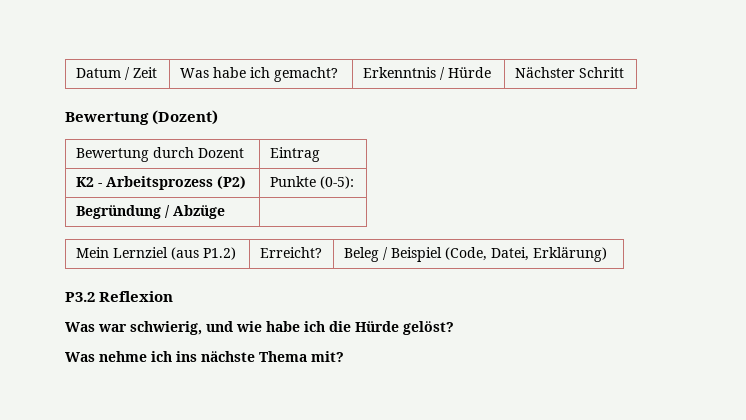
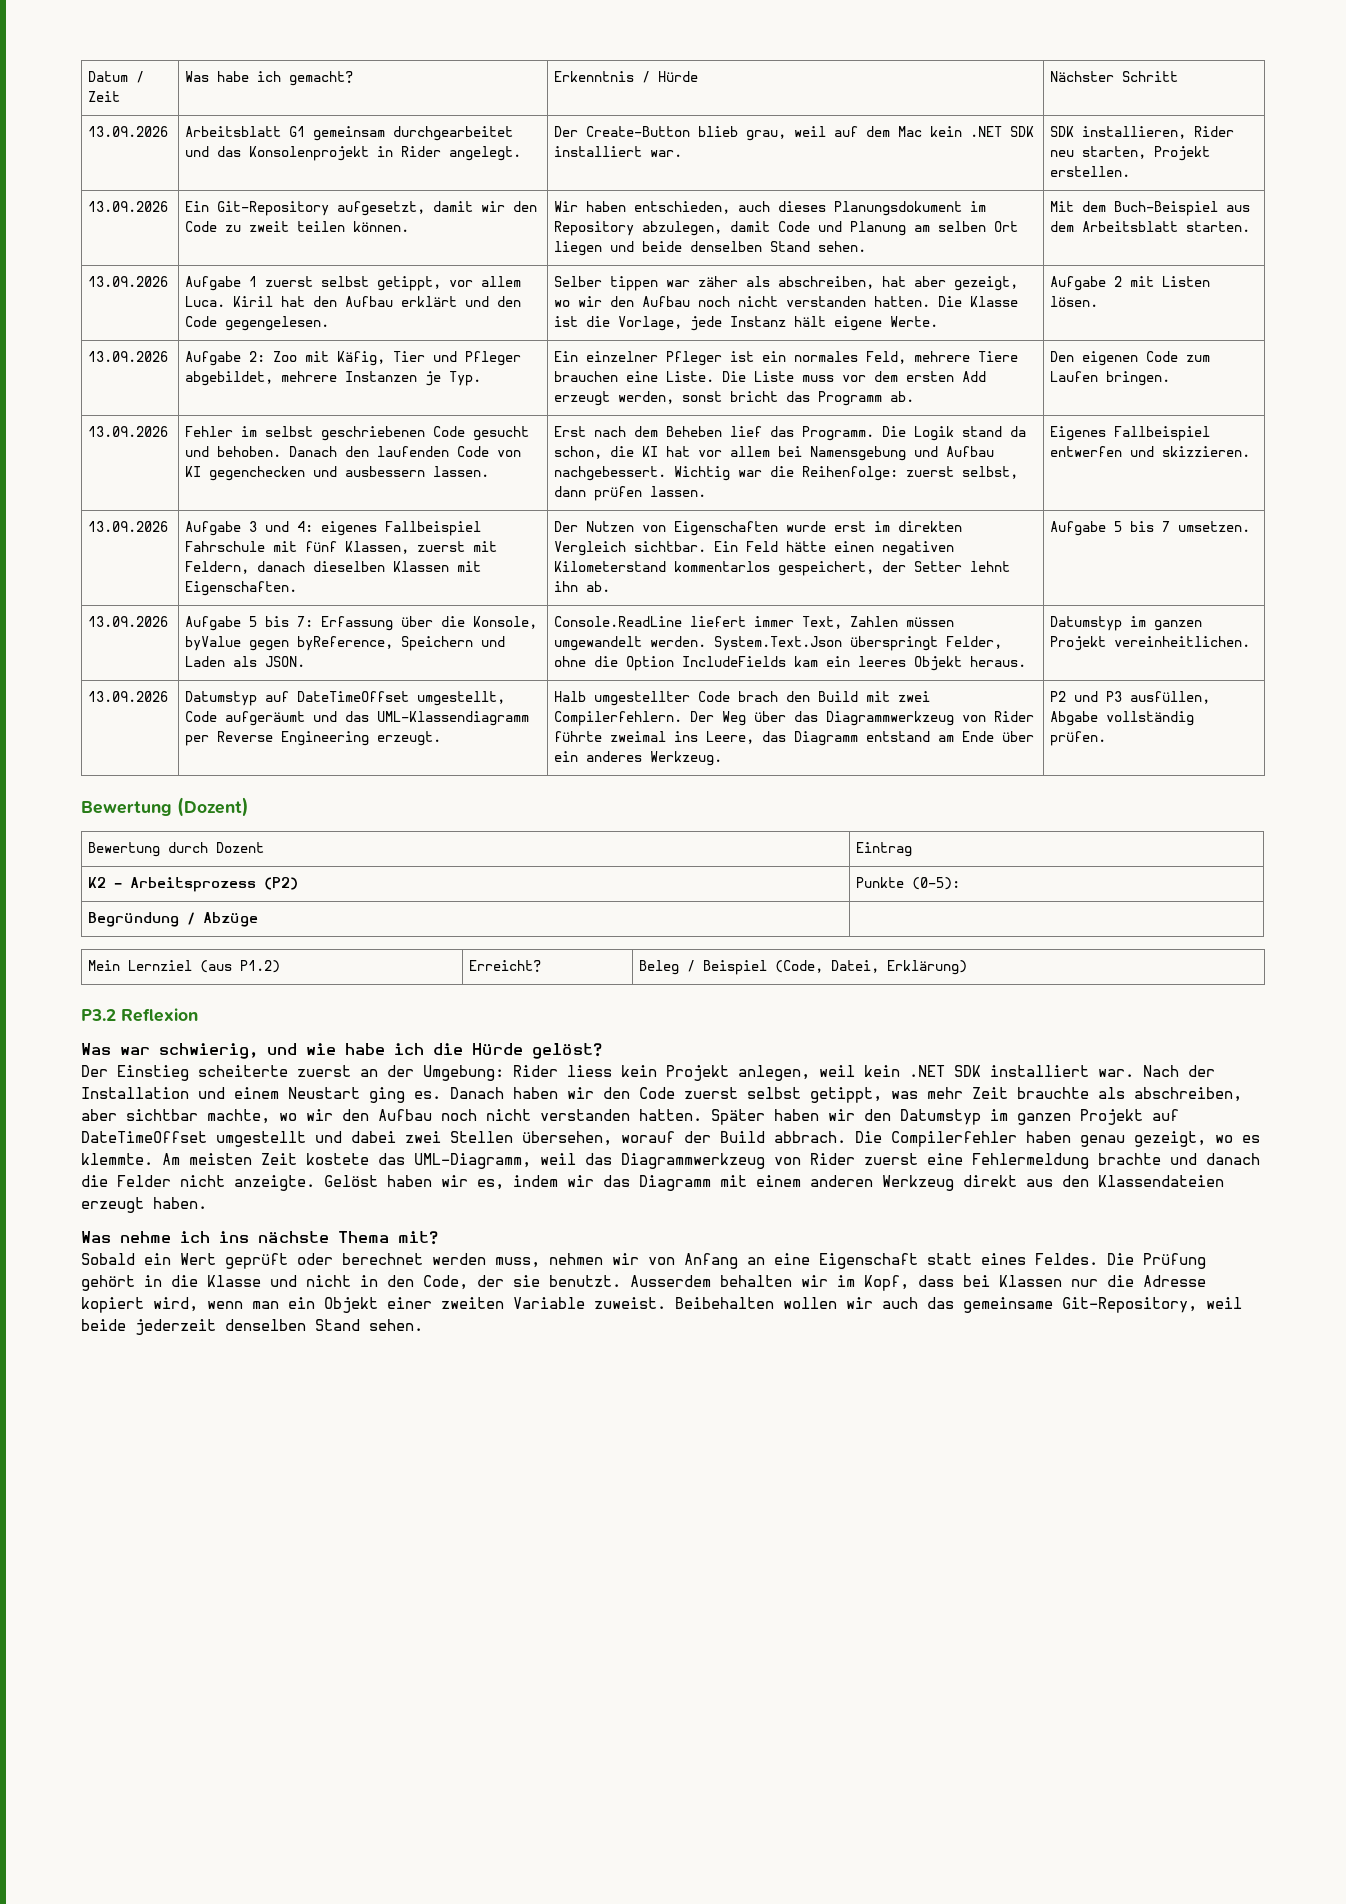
(624, 72) none -> [88,126,169,137] [185,126,514,141] [185,146,522,161] [554,126,1035,141] [554,146,683,157] [1050,126,1235,139] [1050,146,1211,161] [1050,166,1131,177] [88,201,169,212] [185,201,538,216] [185,221,410,232] [554,201,987,216] [554,221,1019,236] [554,241,867,256] [1050,201,1251,216] [1050,221,1251,232] [88,276,169,287] [185,276,522,291] [185,296,522,307] [185,316,330,331] [554,276,1019,291] [554,296,1019,307] [554,316,939,331] [1050,276,1211,291] [1050,296,1099,307] [88,351,169,362] [185,351,522,366] [185,371,482,386] [554,351,1019,366] [554,371,987,382] [554,391,915,406] [1050,351,1211,366] [1050,371,1171,386] [88,426,169,437] [185,426,530,441] [185,446,522,457] [185,466,490,481] [554,426,1027,441] [554,446,995,461] [554,466,1019,481] [554,486,707,501] [1050,426,1211,441] [1050,446,1251,457] [88,521,169,532] [185,521,482,536] [185,541,498,554] [185,561,482,574] [185,581,298,596] [554,521,963,536] [554,541,955,556] [554,561,1011,576] [554,581,611,592] [1050,521,1251,536] [88,616,169,627] [185,616,538,631] [185,636,506,651] [185,656,306,667] [554,616,955,629] [554,636,1003,651] [554,656,1027,671] [1050,616,1203,631] [1050,636,1251,651] [88,691,169,702] [185,691,506,706] [185,711,530,726] [185,731,442,746] [554,691,931,706] [554,711,1035,726] [554,731,1035,746] [554,751,723,766] [1050,691,1211,704] [1050,711,1195,726] [1050,731,1107,746] // 13.09.2026 | Arbeitsblatt G1 gemeinsam durchgearbeitet und das Konsolenprojekt in Rider angelegt. | Der Create-Button blieb grau, weil auf dem Mac kein .NET SDK installiert war. | SDK installieren, Rider neu starten, Projekt erstellen. // 13.09.2026 | Ein Git-Repository aufgesetzt, damit wir den Code zu zweit teilen können. | Wir haben entschieden, auch dieses Planungsdokument im Repository abzulegen, damit Code und Planung am selben Ort liegen und beide denselben Stand sehen. | Mit dem Buch-Beispiel aus dem Arbeitsblatt starten. // 13.09.2026 | Aufgabe 1 zuerst selbst getippt, vor allem Luca. Kiril hat den Aufbau erklärt und den Code gegengelesen. | Selber tippen war zäher als abschreiben, hat aber gezeigt, wo wir den Aufbau noch nicht verstanden hatten. Die Klasse ist die Vorlage, jede Instanz hält eigene Werte. | Aufgabe 2 mit Listen lösen. // 13.09.2026 | Aufgabe 2: Zoo mit Käfig, Tier und Pfleger abgebildet, mehrere Instanzen je Typ. | Ein einzelner Pfleger ist ein normales Feld, mehrere Tiere brauchen eine Liste. Die Liste muss vor dem ersten Add erzeugt werden, sonst bricht das Programm ab. | Den eigenen Code zum Laufen bringen. // 13.09.2026 | Fehler im selbst geschriebenen Code gesucht und behoben. Danach den laufenden Code von KI gegenchecken und ausbessern lassen. | Erst nach dem Beheben lief das Programm. Die Logik stand da schon, die KI hat vor allem bei Namensgebung und Aufbau nachgebessert. Wichtig war die Reihenfolge: zuerst selbst, dann prüfen lassen. | Eigenes Fallbeispiel entwerfen und skizzieren. // 13.09.2026 | Aufgabe 3 und 4: eigenes Fallbeispiel Fahrschule mit fünf Klassen, zuerst mit Feldern, danach dieselben Klassen mit Eigenschaften. | Der Nutzen von Eigenschaften wurde erst im direkten Vergleich sichtbar. Ein Feld hätte einen negativen Kilometerstand kommentarlos gespeichert, der Setter lehnt ihn ab. | Aufgabe 5 bis 7 umsetzen. // 13.09.2026 | Aufgabe 5 bis 7: Erfassung über die Konsole, byValue gegen byReference, Speichern und Laden als JSON. | Console.ReadLine liefert immer Text, Zahlen müssen umgewandelt werden. System.Text.Json überspringt Felder, ohne die Option IncludeFields kam ein leeres Objekt heraus. | Datumstyp im ganzen Projekt vereinheitlichen. // 13.09.2026 | Datumstyp auf DateTimeOffset umgestellt, Code aufgeräumt und das UML-Klassendiagramm per Reverse Engineering erzeugt. | Halb umgestellter Code brach den Build mit zwei Compilerfehlern. Der Weg über das Diagrammwerkzeug von Rider führte zweimal ins Leere, das Diagramm entstand am Ende über ein anderes Werkzeug. | P2 und P3 ausfüllen, Abgabe vollständig prüfen.
(454, 328) none -> [81,1065,1215,1081] [81,1087,1242,1103] [81,1109,1179,1125] [81,1131,1260,1147] [81,1153,1260,1169] [81,1175,1224,1191] [81,1197,207,1213] // Der Einstieg scheiterte zuerst an der Umgebung: Rider liess kein Projekt anlegen, weil kein .NET SDK installiert war. Nach der Installation und einem Neustart ging es. Danach haben wir den Code zuerst selbst getippt, was mehr Zeit brauchte als abschreiben, aber sichtbar machte, wo wir den Aufbau noch nicht verstanden hatten. Später haben wir den Datumstyp im ganzen Projekt auf DateTimeOffset umgestellt und dabei zwei Stellen übersehen, worauf der Build abbrach. Die Compilerfehler haben genau gezeigt, wo es klemmte. Am meisten Zeit kostete das UML-Diagramm, weil das Diagrammwerkzeug von Rider zuerst eine Fehlermeldung brachte und danach die Felder nicht anzeigte. Gelöst haben wir es, indem wir das Diagramm mit einem anderen Werkzeug direkt aus den Klassendateien erzeugt haben.
(344, 356) none -> [81,1253,1206,1269] [81,1275,1206,1291] [81,1297,1242,1313] [81,1319,423,1335] // Sobald ein Wert geprüft oder berechnet werden muss, nehmen wir von Anfang an eine Eigenschaft statt eines Feldes. Die Prüfung gehört in die Klasse und nicht in den Code, der sie benutzt. Ausserdem behalten wir im Kopf, dass bei Klassen nur die Adresse kopiert wird, wenn man ein Objekt einer zweiten Variable zuweist. Beibehalten wollen wir auch das gemeinsame Git-Repository, weil beide jederzeit denselben Stand sehen.

